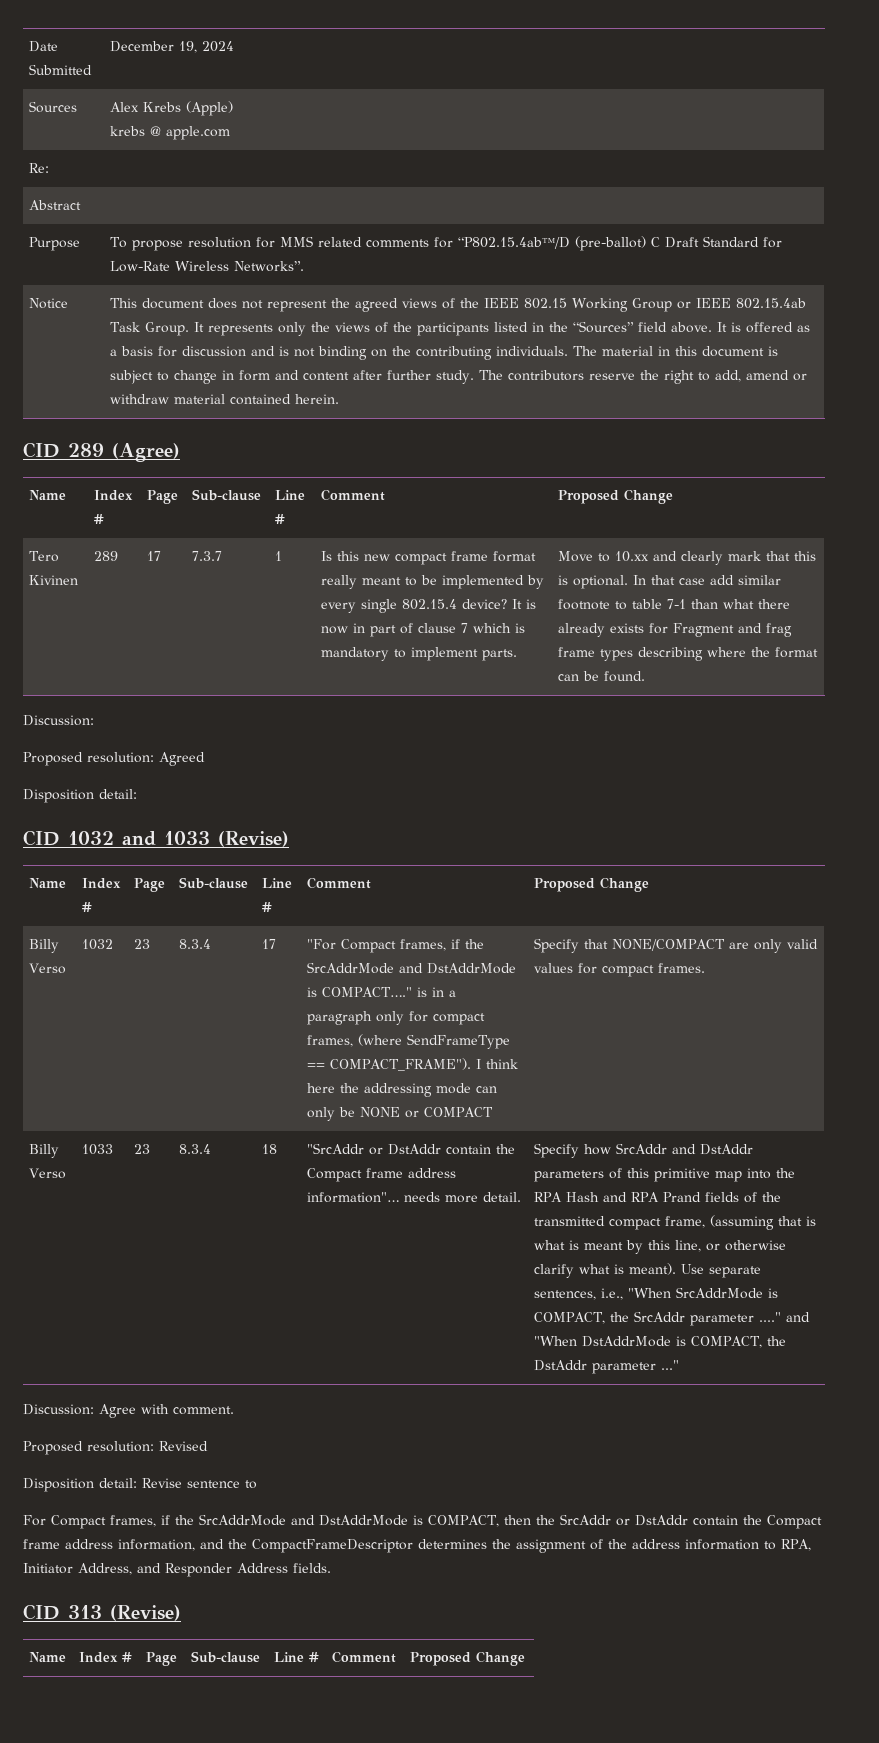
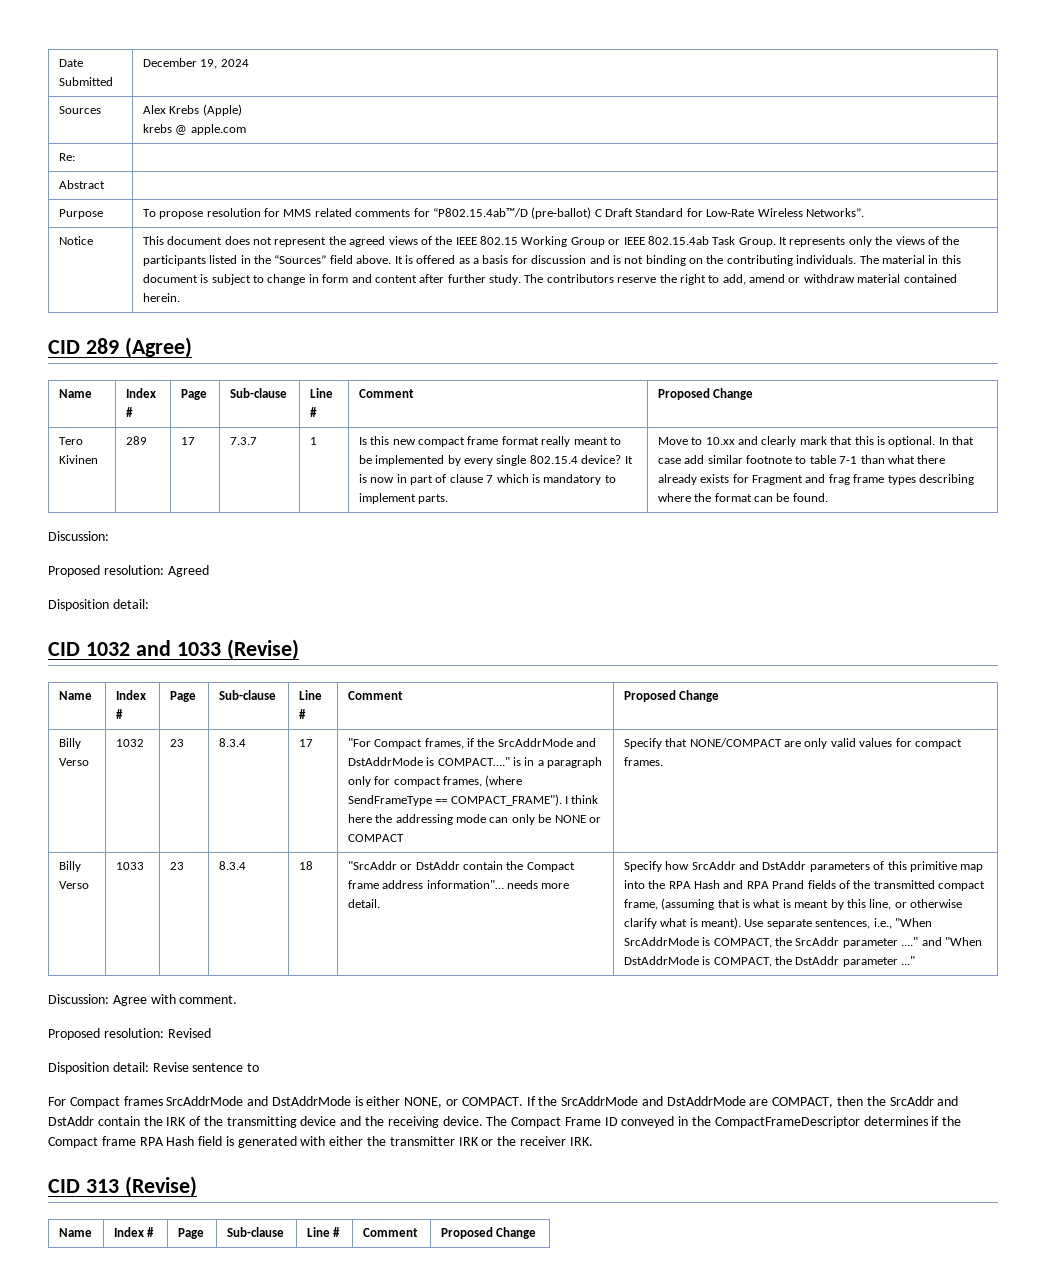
[110,1514,423,1527] frames, if the SrcAddrMode and DstAddrMode is -> [123,1096,769,1108] frames SrcAddrMode and DstAddrMode is either NONE, or COMPACT. If the SrcAddrMode and DstAddrMode are
[615,1515,822,1529] [23,1539,811,1553] [23,1563,331,1577] or DstAddr contain the Compact frame address information, and the CompactFrameDescriptor determines the assignment of the address information to RPA, Initiator Address, and Responder Address fields. -> [937,1096,959,1106] [48,1116,962,1128] [48,1136,593,1148] and DstAddr contain the IRK of the transmitting device and the receiving device. The Compact Frame ID conveyed in the CompactFrameDescriptor determines if the Compact frame RPA Hash field is generated with either the transmitter IRK or the receiver IRK.

